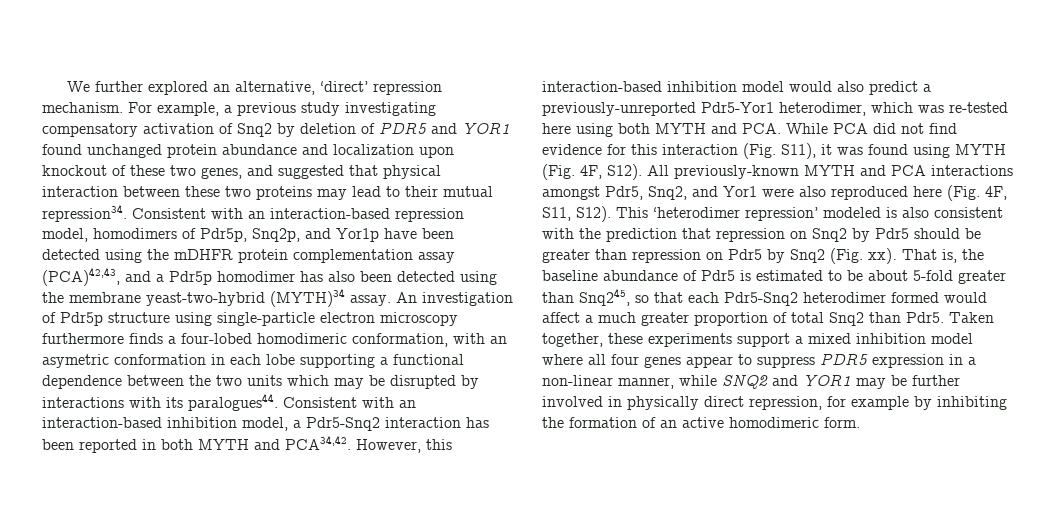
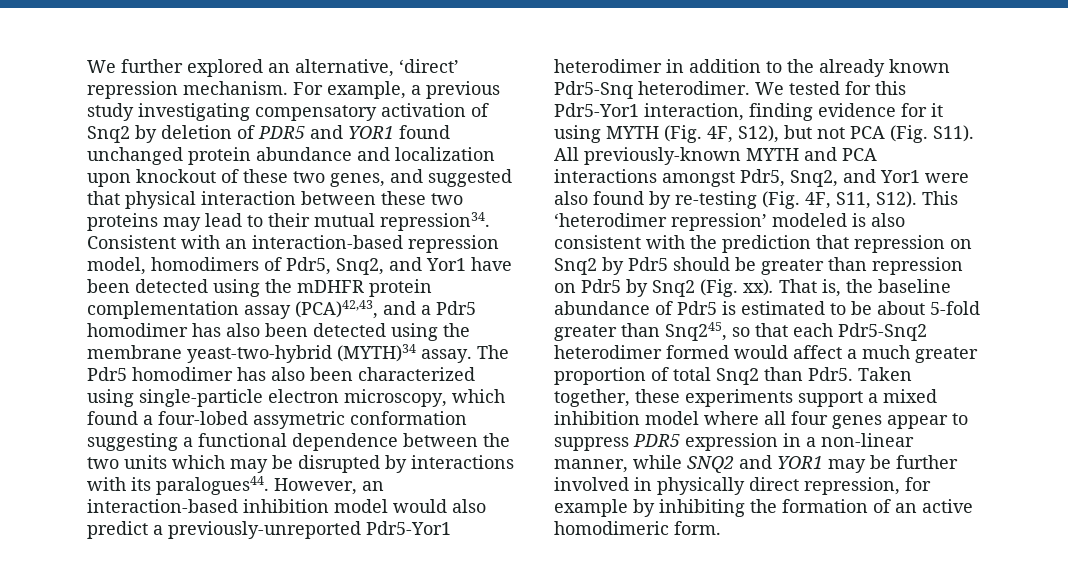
[200,228,379,242] Pdr5p, Snq2p, and Yor1p -> [286,257,466,275] Pdr5, Snq2, and Yor1
[169,271,212,285] Pdr5p -> [436,301,476,315] Pdr5
[396,292,513,306] [42,312,458,326] [42,333,507,347] [42,354,375,368] An investigation of Pdr5p structure using single-particle electron microscopy furthermore finds a four-lobed homodimeric conformation, with an asymetric conformation in each lobe supporting -> [477,345,509,359] [87,367,475,381] [87,389,505,407] [87,411,467,429] [87,433,178,451] The Pdr5 homodimer has also been characterized using single-particle electron microscopy, which found a four-lobed assymetric conformation suggesting
[283,397,394,408] Consistent with -> [274,478,357,495] However,
[242,417,489,431] [42,435,452,453] [542,81,737,92] model, a Pdr5-Snq2 interaction has been reported in both MYTH and PCA34,42. However, this interaction-based inhibition -> (329, 506) none
[779,102,1008,116] [542,123,957,137] [542,143,1006,159] [542,164,642,180] heterodimer, which was re-tested here using both MYTH and PCA. While PCA did not find evidence for this interaction (Fig. S11), it was found using MYTH (Fig. 4F, S12). -> [554,59,950,77] [554,81,906,99] [554,103,943,121] [554,125,974,143] heterodimer in addition to the already known Pdr5-Snq heterodimer. We tested for this Pdr5-Yor1 interaction, finding evidence for it using MYTH (Fig. 4F, S12), but not PCA (Fig. S11).
[831,186,942,200] reproduced here -> [593,191,757,209] found by re-testing

